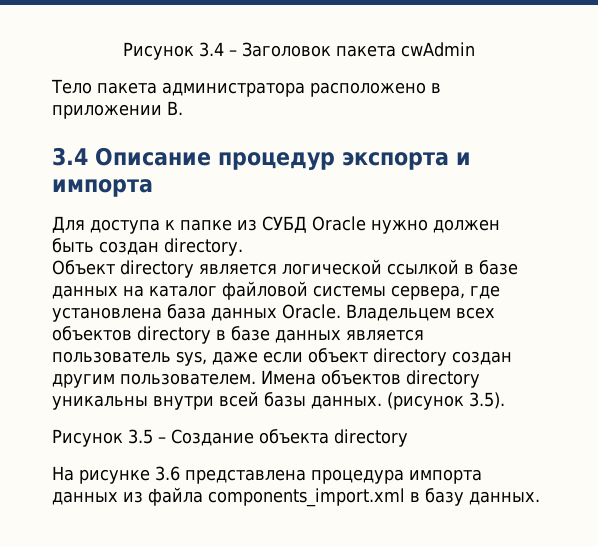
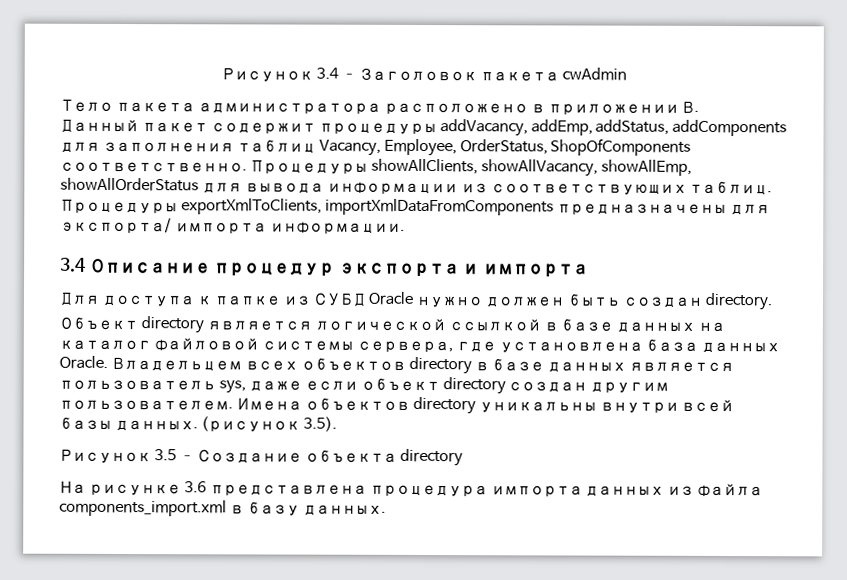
(183, 108) none -> [60,118,788,137] [60,138,692,157] [60,158,692,177] [60,177,773,196] [60,198,770,216] [60,217,405,234] // Данный пакет содержит процедуры addVacancy, addEmp, addStatus, addComponents для заполнения таблиц Vacancy, Employee, OrderStatus, ShopOfComponents соответственно. Процедуры showAllClients, showAllVacancy, showAllEmp, showAllOrderStatus для вывода информации из соответствующих таблиц. Процедуры exportXmlToClients, importXmlDataFromComponents предназначены для экспорта/ импорта информации.

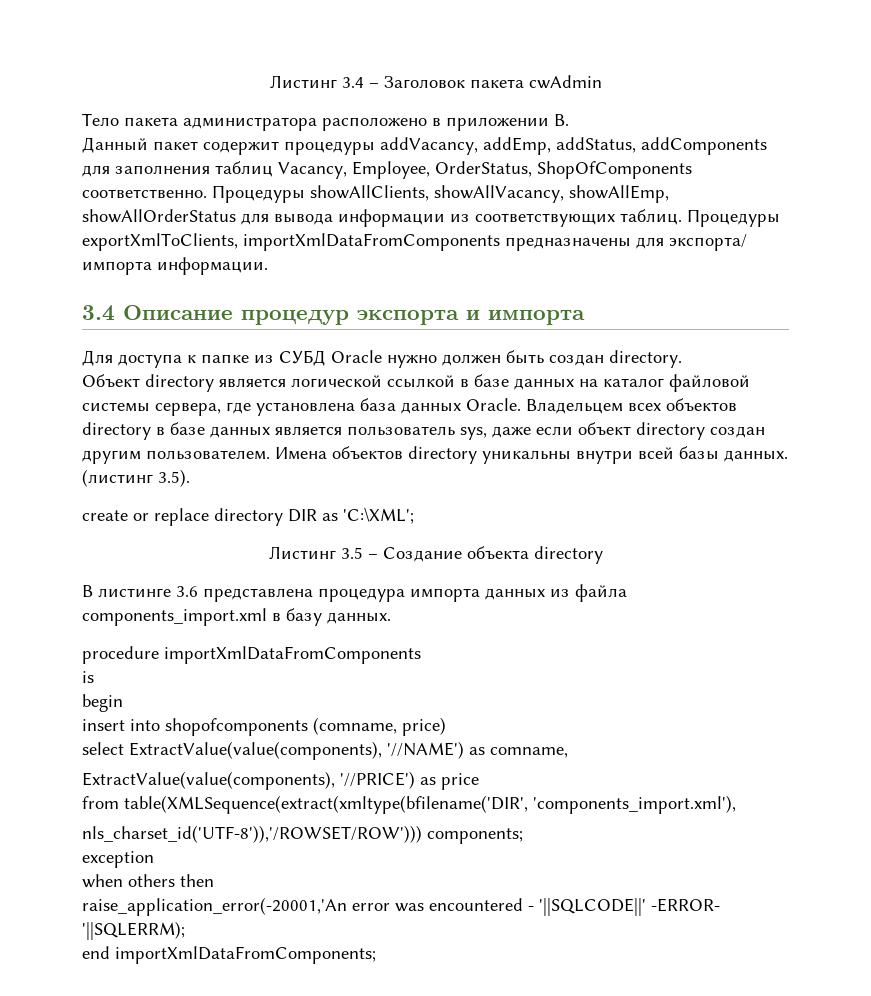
[221,67,314,82] Рисунок -> [269,75,337,88] Листинг
[200,416,300,432] (рисунок -> [82,469,153,487] (листинг
[59,448,151,464] Рисунок -> [82,507,414,526] [268,546,336,559] create or replace directory DIR as 'C:\XML'; // Листинг
[59,480,181,496] На рисунке -> [82,585,171,597] В листинге
(386, 510) none -> [82,646,421,664] [82,671,94,683] [82,694,123,712] [82,717,446,736] [82,741,568,760] [82,771,479,790] [82,795,736,814] [82,825,523,844] [82,851,154,868] [82,874,214,888] [82,897,720,916] [82,921,185,940] [82,946,376,964] // procedure importXmlDataFromComponents // is // begin // insert into shopofcomponents (comname, price) // select ExtractValue(value(components), '//NAME') as comname, // ExtractValue(value(components), '//PRICE') as price // from table(XMLSequence(extract(xmltype(bfilename('DIR', 'components_import.xml'), // nls_charset_id('UTF-8')),'/ROWSET/ROW'))) components; // exception // when others then // raise_application_error(-20001,'An error was encountered - '||SQLCODE||' -ERROR- '||SQLERRM); // end importXmlDataFromComponents;

